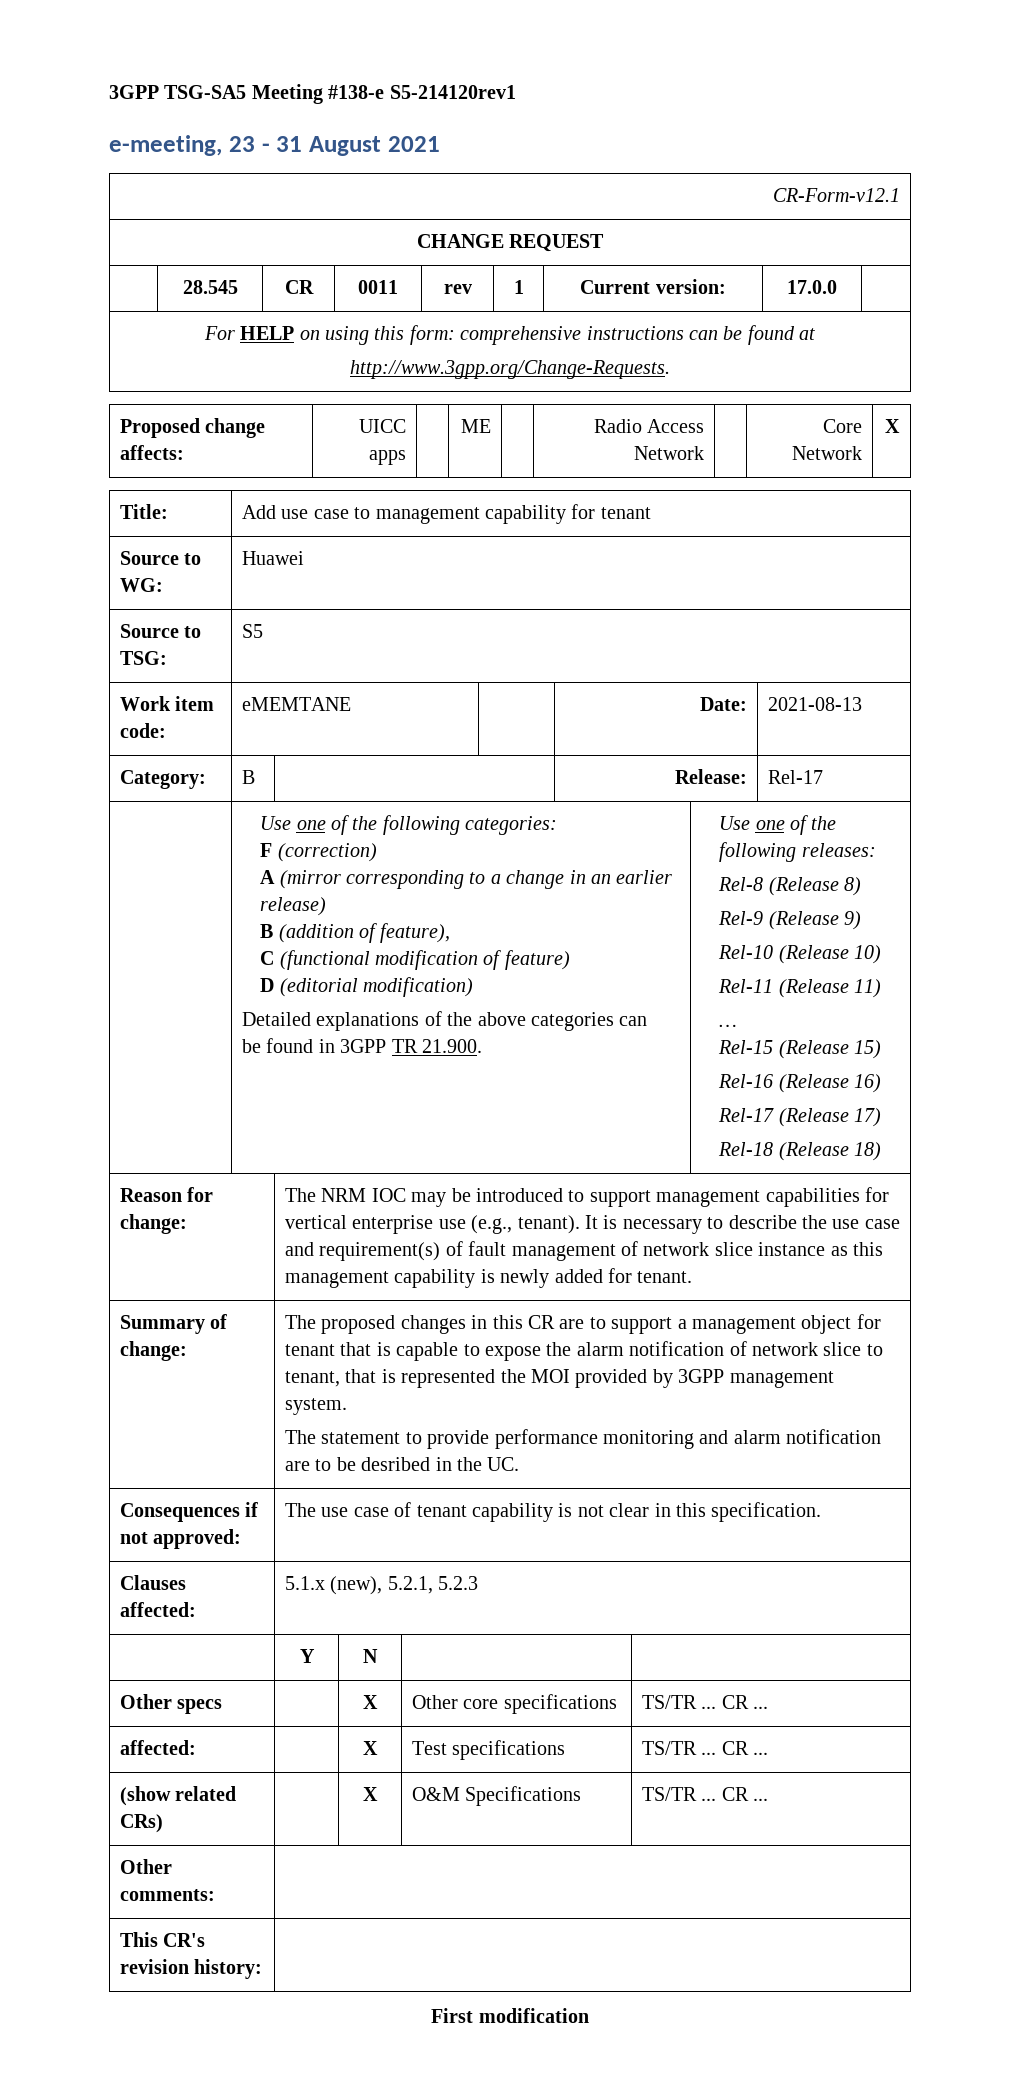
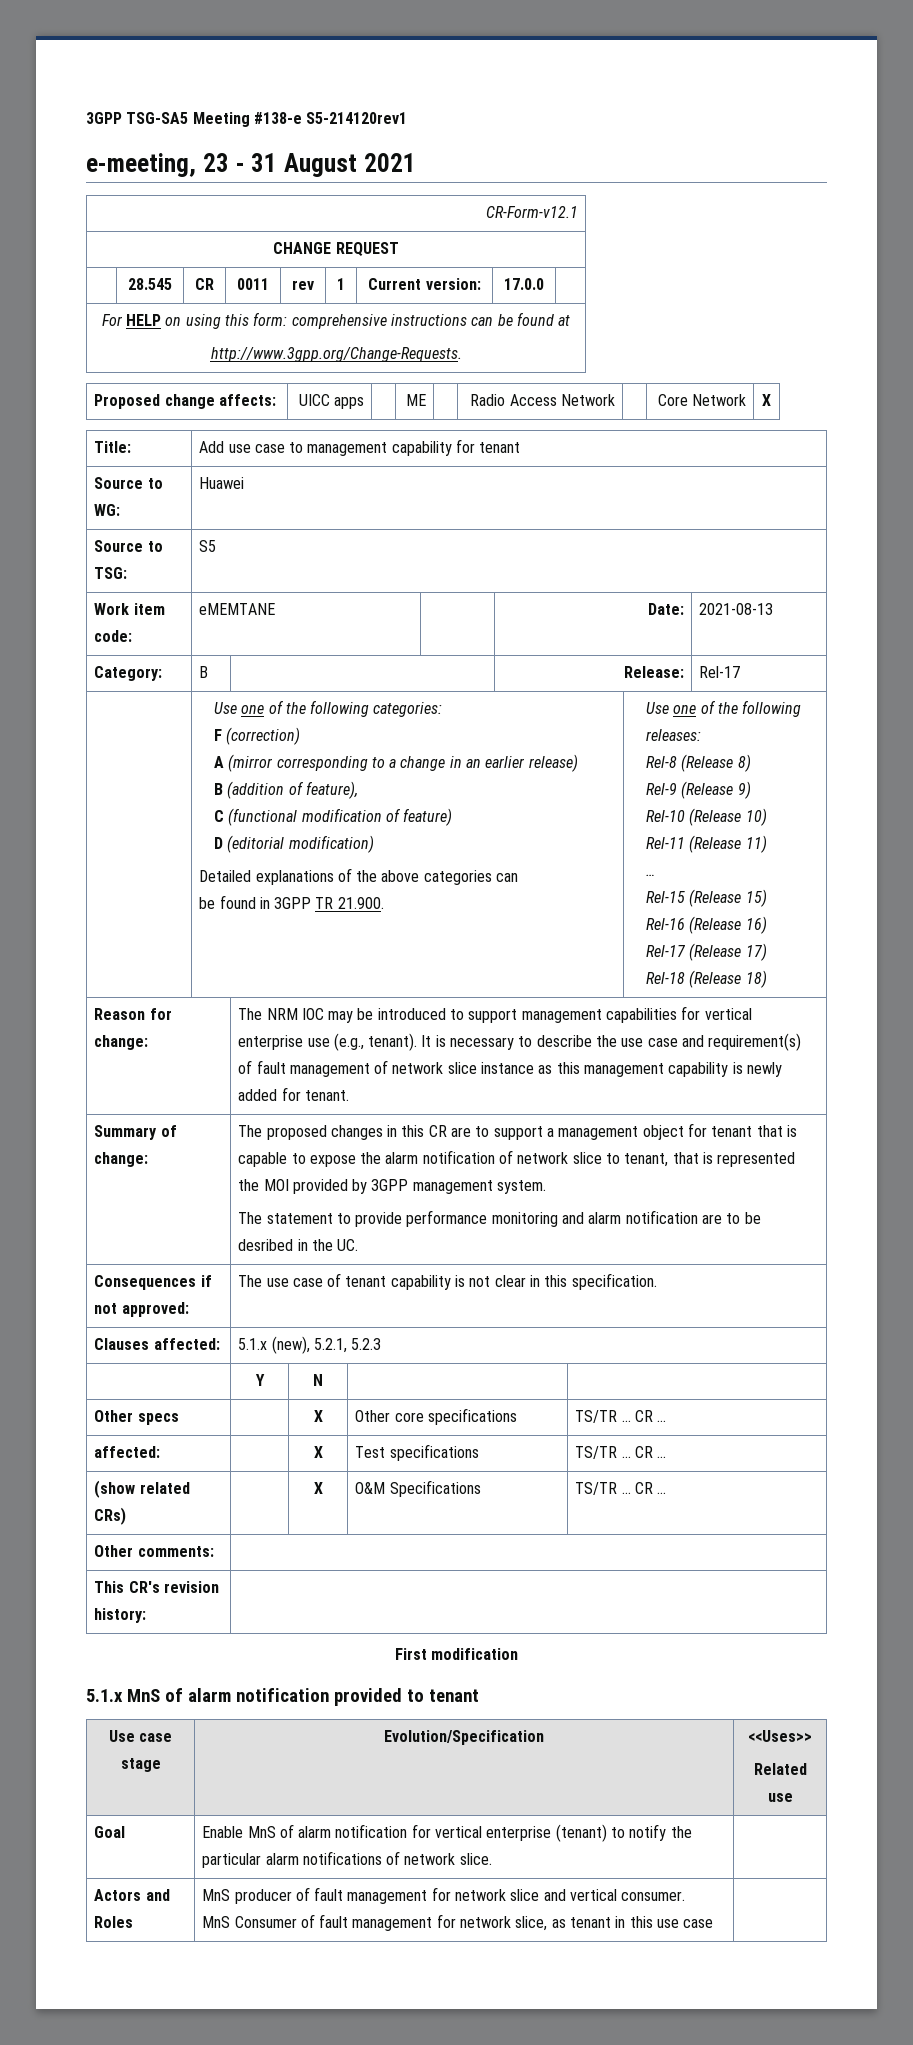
(589, 2015) none -> [86,1688,479,1706] [108,1730,173,1742] [120,1758,161,1772] [384,1730,544,1745] [748,1730,812,1742] [753,1763,807,1775] [767,1793,793,1802] [94,1826,126,1838] [202,1824,692,1842] [202,1851,492,1868] [94,1889,170,1901] [94,1916,134,1928] [202,1887,686,1904] [202,1914,714,1931] // 5.1.x MnS of alarm notification provided to tenant // Use case stage | Evolution/Specification | <<Uses>> // Related use // Goal | Enable MnS of alarm notification for vertical enterprise (tenant) to notify the particular alarm notifications of network slice. | // Actors and Roles | MnS producer of fault management for network slice and vertical consumer. // MnS Consumer of fault management for network slice, as tenant in this use case |

